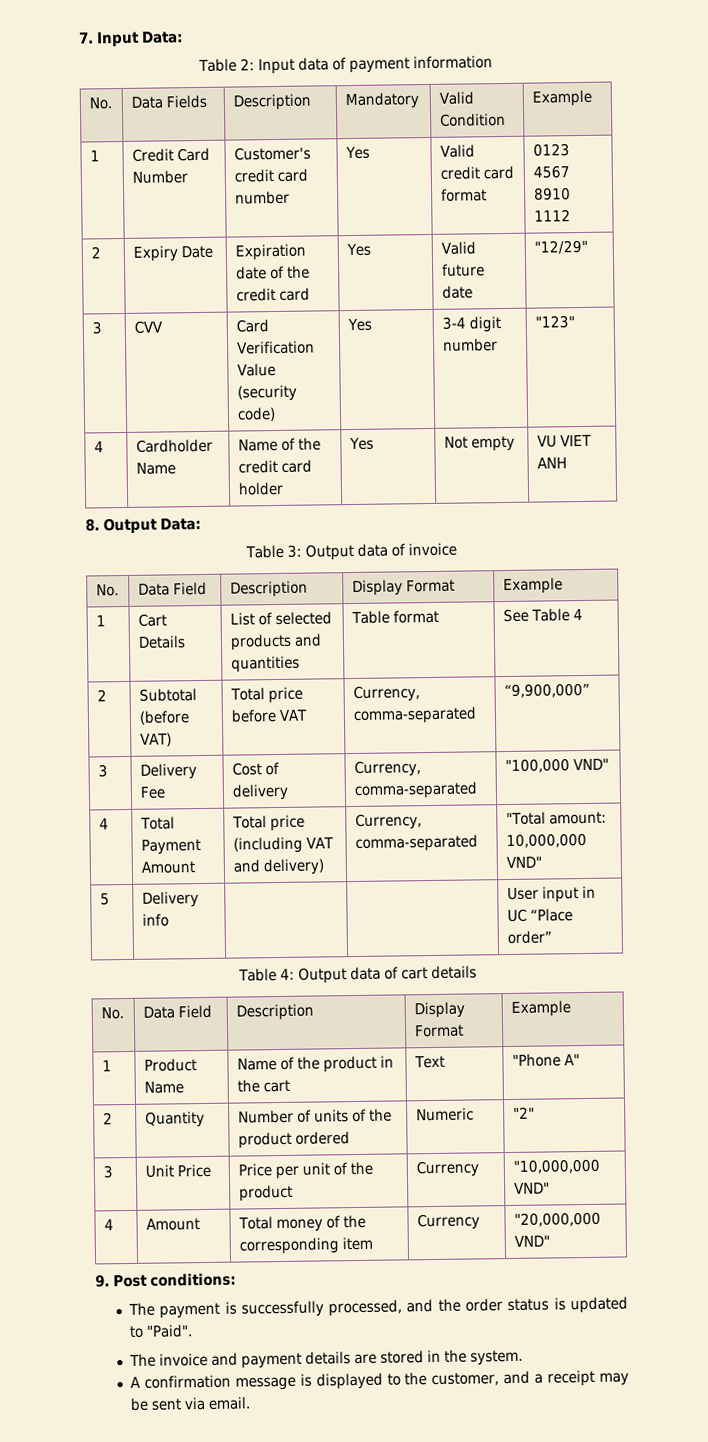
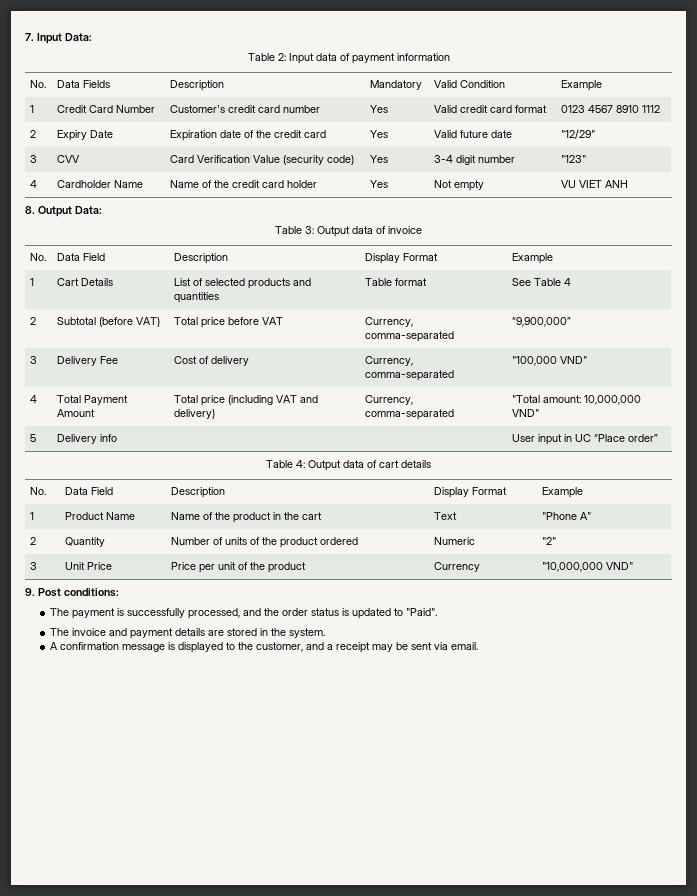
[103,1219,114,1231] [145,1218,200,1231] [237,1214,366,1233] [238,1236,373,1255] [416,1213,480,1231] [513,1211,601,1227] [513,1235,550,1247] // 4 | Amount | Total money of the corresponding item | Currency | "20,000,000 VND" -> (634, 566) none

